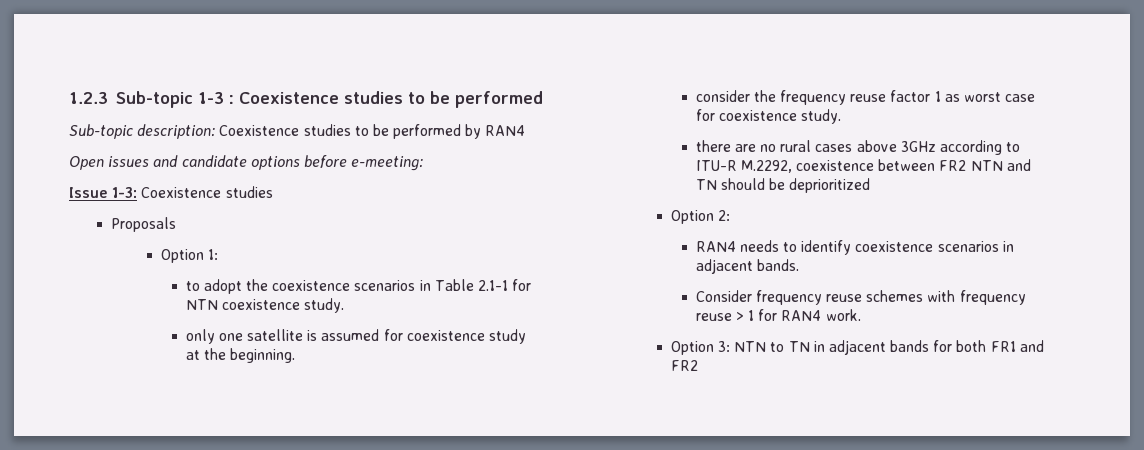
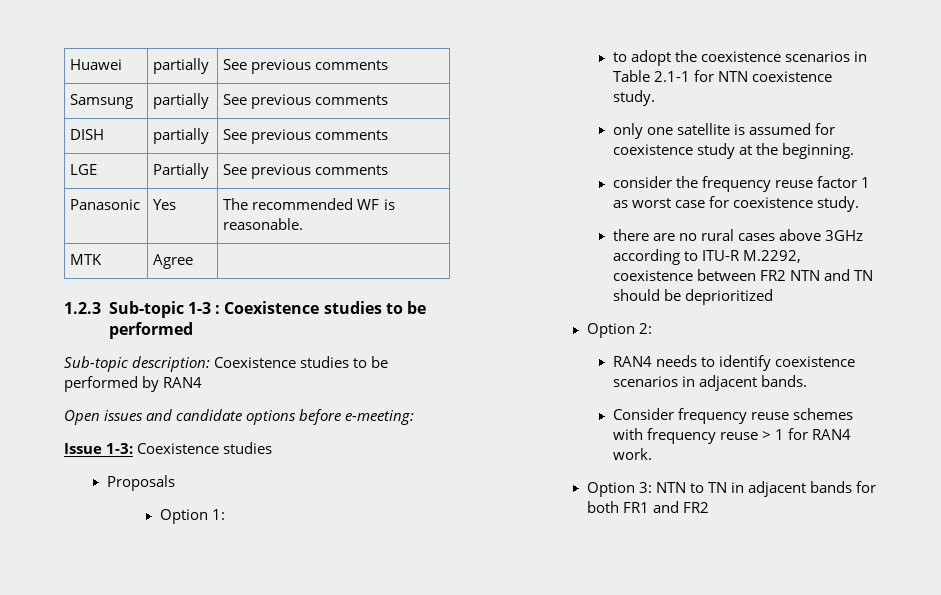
(69, 98) none -> [70,59,123,70] [153,58,210,74] [223,59,389,74] [70,94,134,109] [153,93,210,109] [223,94,389,109] [70,129,105,140] [153,128,210,144] [223,129,389,144] [70,164,98,175] [153,163,210,179] [223,164,389,179] [70,199,141,210] [153,199,177,210] [223,198,395,210] [223,218,304,230] [70,254,103,265] [153,254,194,269] Huawei | partially | See previous comments // Samsung | partially | See previous comments // DISH | partially | See previous comments // LGE | Partially | See previous comments // Panasonic | Yes | The recommended WF is reasonable. // MTK | Agree | //

